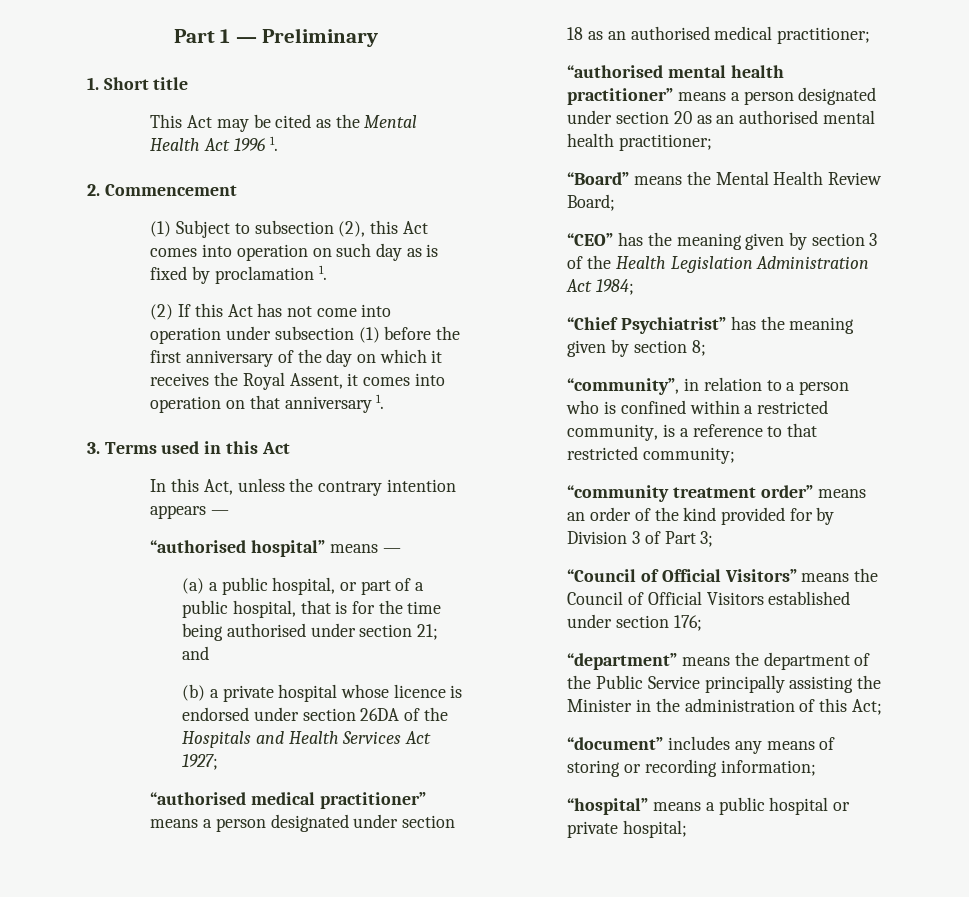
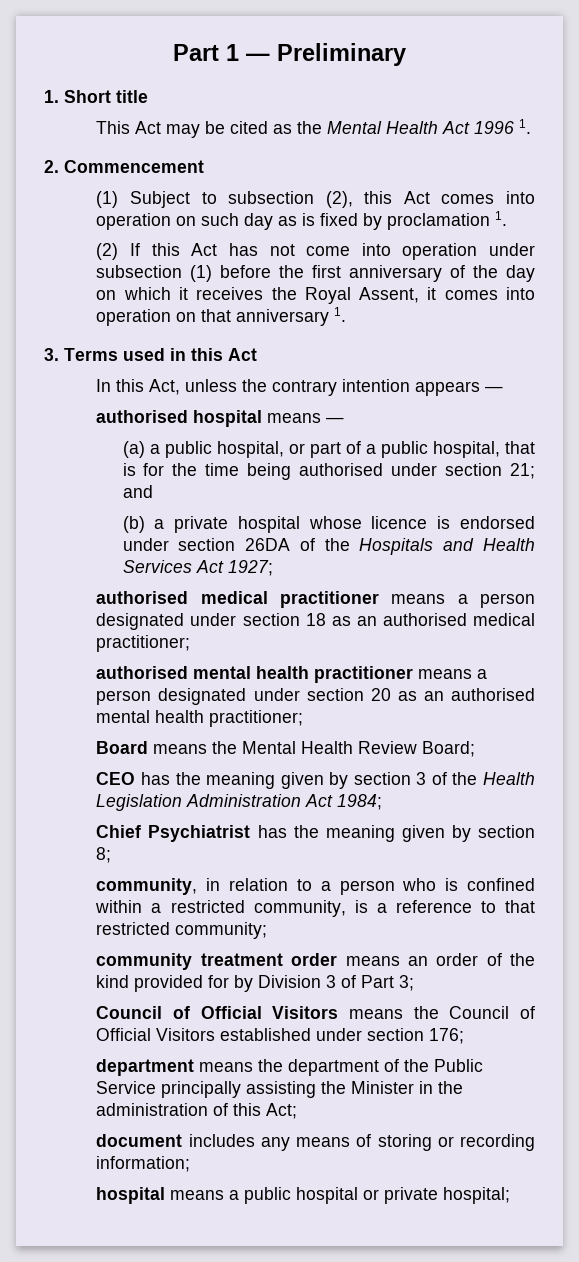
[150,540,326,557] “authorised hospital” -> [96,410,263,427] authorised hospital
[150,792,426,809] “authorised medical practitioner” -> [96,591,380,608] authorised medical practitioner
[567,65,784,78] [567,88,674,105] “authorised mental health practitioner” -> [96,666,414,683] authorised mental health practitioner
[567,172,630,185] “Board” -> [96,741,149,754] Board
[567,233,614,246] “CEO” -> [96,772,136,785] CEO
[567,317,727,334] “Chief Psychiatrist” -> [96,825,251,842] Chief Psychiatrist
[567,378,680,395] “community”, -> [96,878,198,895] community,
[567,485,813,502] “community treatment order” -> [96,953,338,970] community treatment order
[567,569,797,582] “Council of Official Visitors” -> [96,1006,339,1019] Council of Official Visitors
[567,653,678,670] “department” -> [96,1059,195,1076] department
[567,737,664,750] “document” -> [96,1134,183,1147] document
[567,798,649,815] “hospital” -> [96,1187,166,1204] hospital

